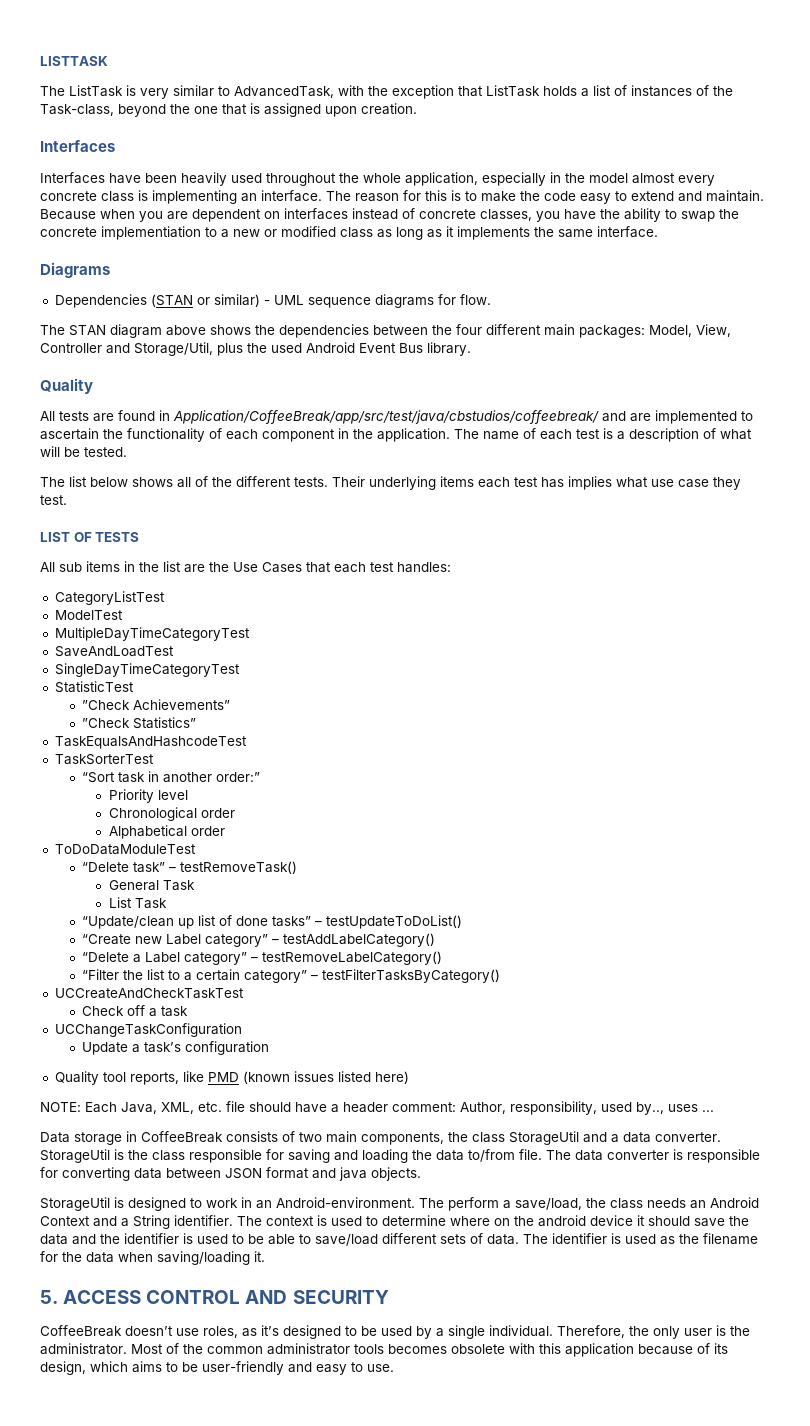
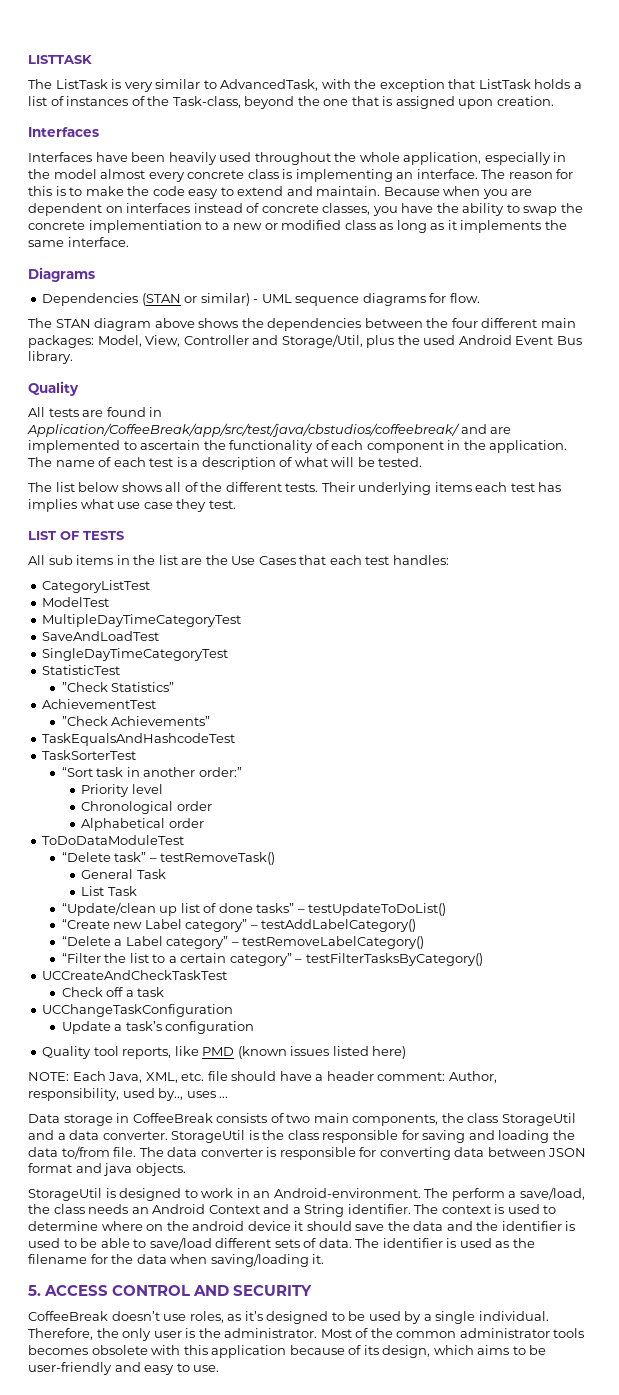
[132,699,230,710] [81,717,196,729] Achievements” // ”Check Statistics” -> [111,682,175,692] [42,699,157,709] [61,716,211,726] Statistics” // AchievementTest // ”Check Achievements”

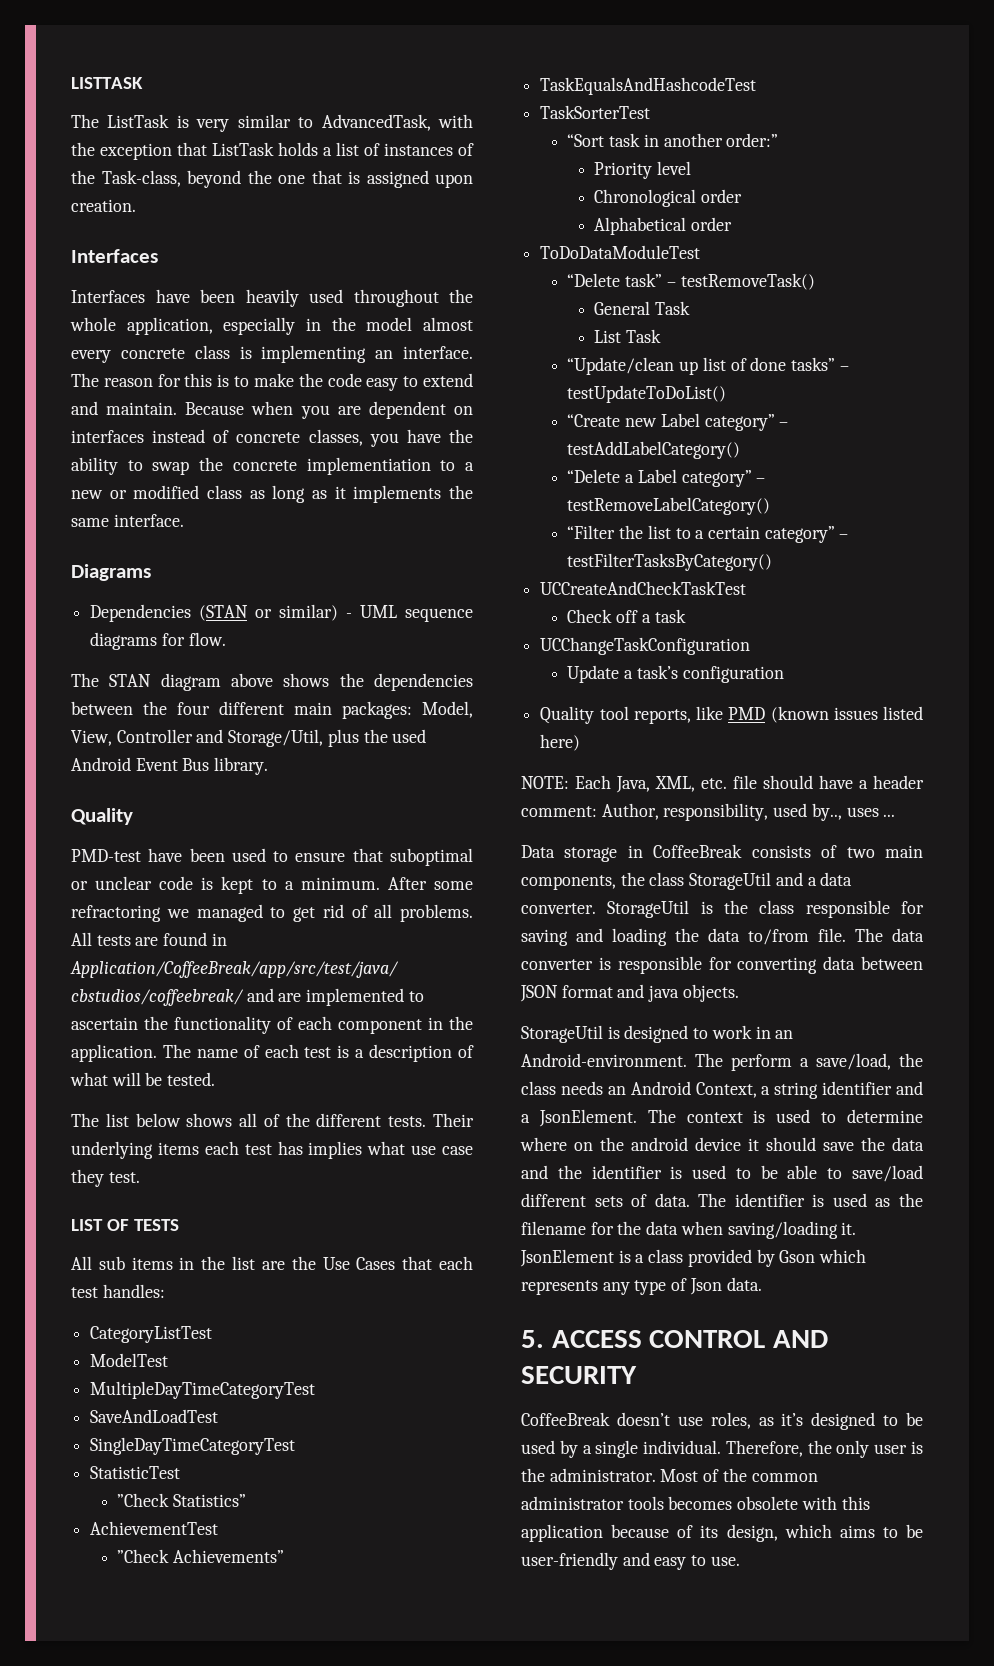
(79, 388) none -> [71,848,473,866] [71,876,473,894] [71,904,473,922] PMD-test have been used to ensure that suboptimal or unclear code is kept to a minimum. After some refractoring we managed to get rid of all problems.
[208,1204,411,1217] Context and a String identifier. -> [695,1081,923,1099] [521,1109,637,1127] Context, a string identifier and a JsonElement.
(325, 1259) none -> [520,1249,867,1267] [521,1277,762,1295] JsonElement is a class provided by Gson which represents any type of Json data.

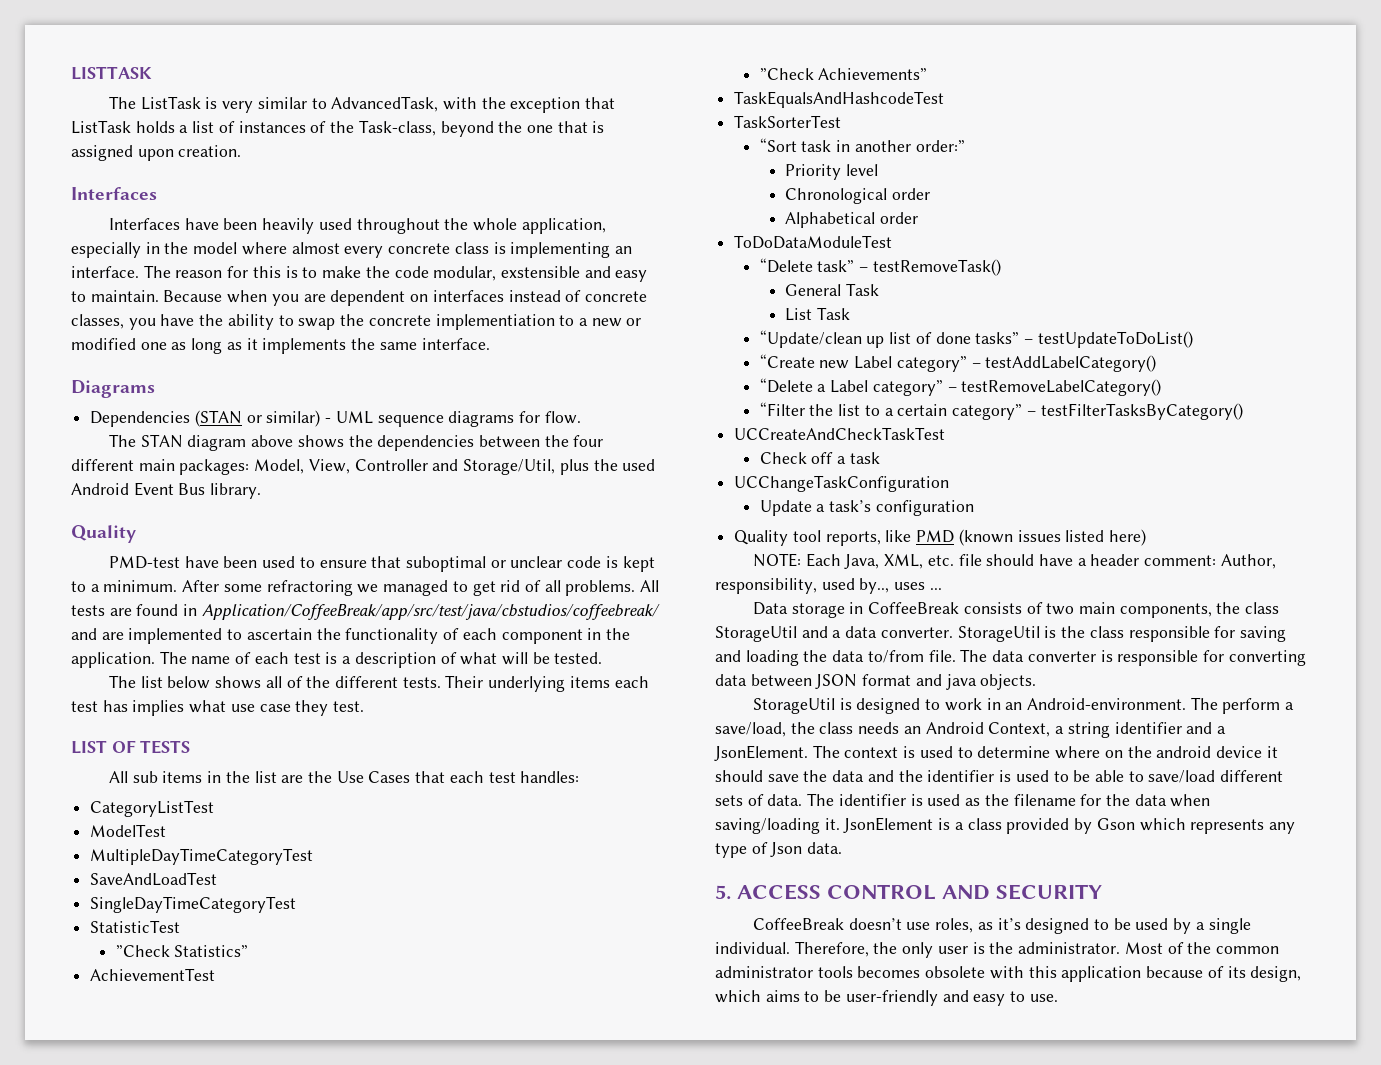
(413, 324) none -> [241,242,287,255] where
[366,373,473,391] [71,401,98,415] easy to extend and -> [433,266,648,282] [71,291,86,302] modular, exstensible and easy to
[207,485,242,499] class -> [140,342,167,350] one

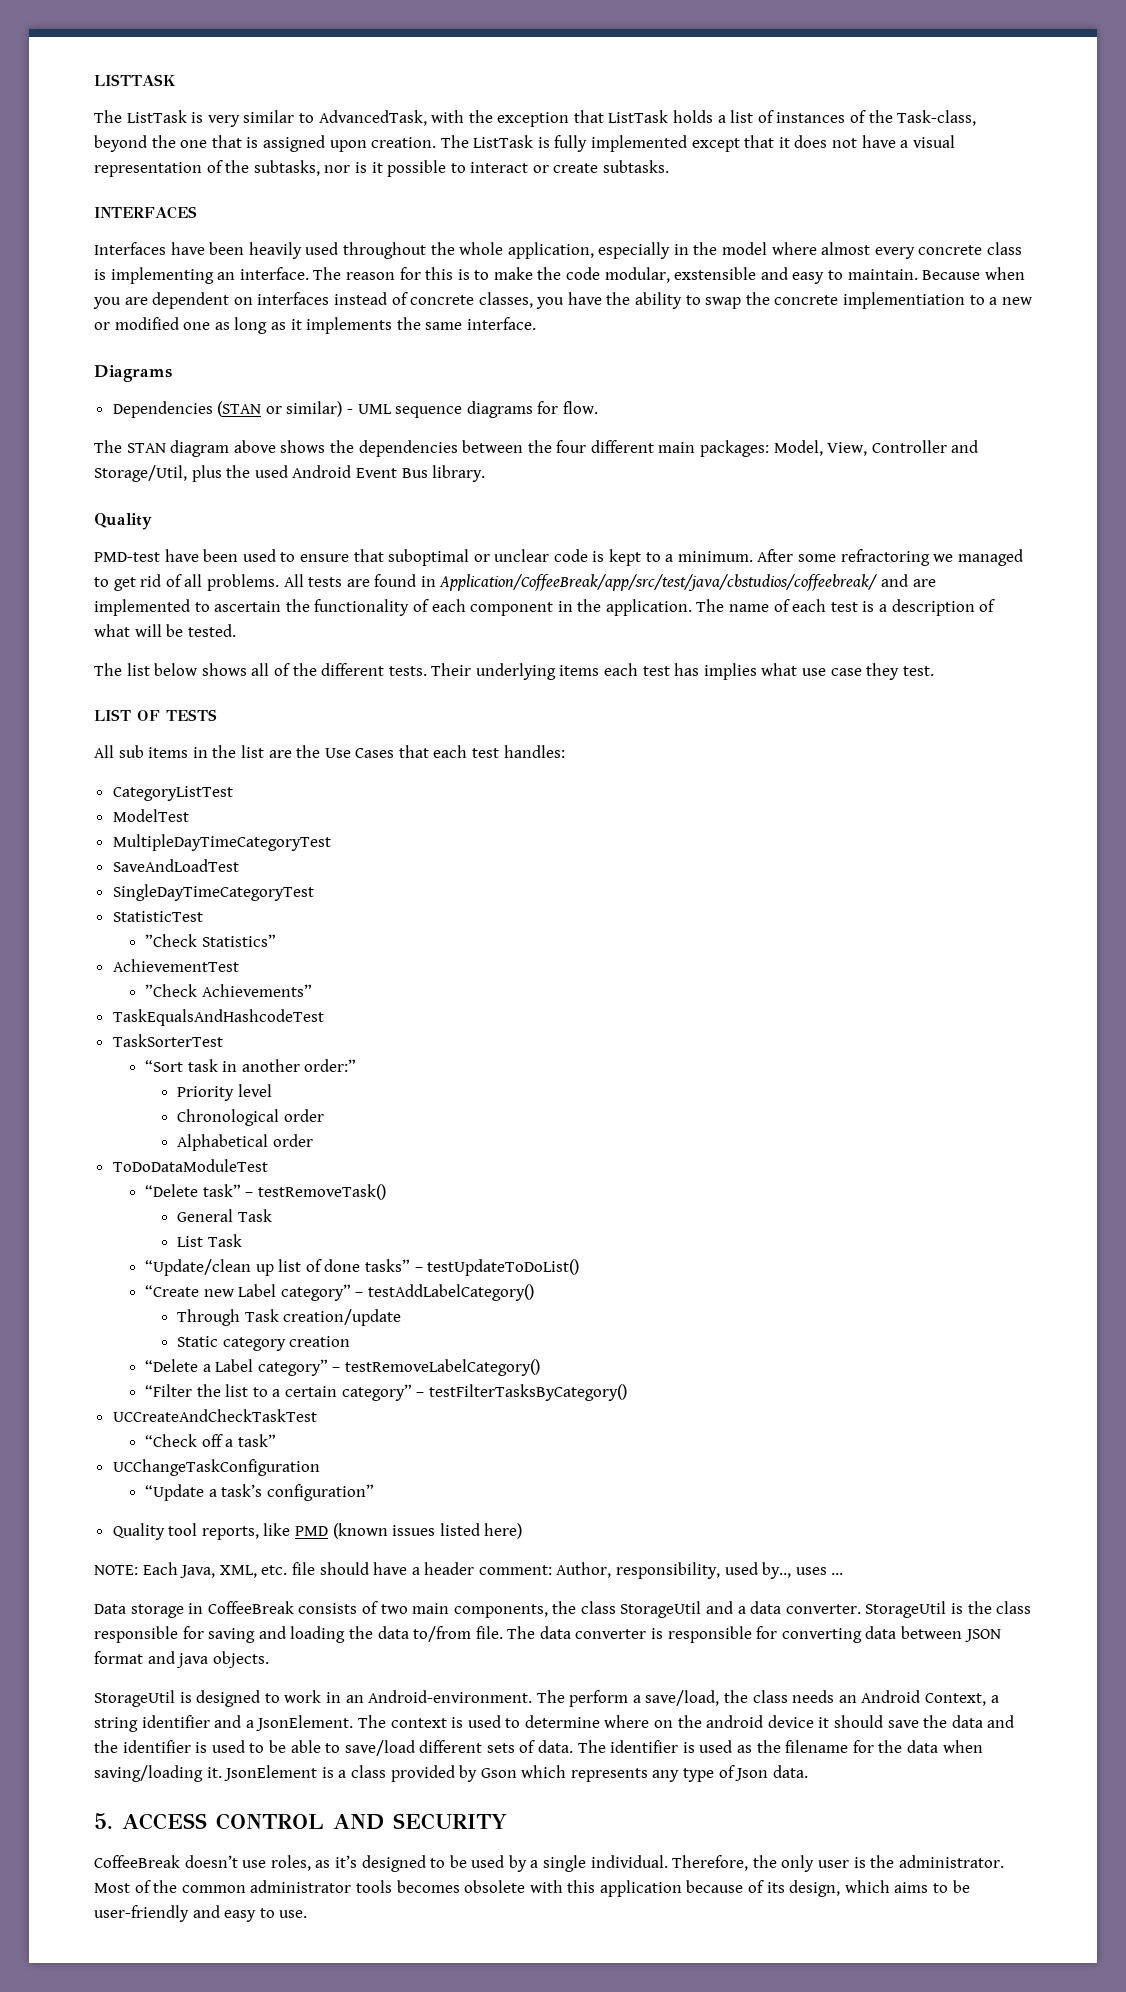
[71,187,157,200] // Interfaces -> [440,135,955,152] [94,160,670,177] [94,206,197,219] The ListTask is fully implemented except that it does not have a visual representation of the subtasks, nor is it possible to interact or create subtasks. // INTERFACES
(1157, 363) none -> [177,1309,402,1326] [177,1336,351,1351] // Through Task creation/update // Static category creation
[759,452,807,464] Check -> [144,1434,197,1447] “Check
[849,452,880,464] task -> [237,1434,276,1447] task”
[759,500,812,516] Update -> [144,1484,204,1501] “Update
[875,500,974,516] configuration -> [266,1484,374,1501] configuration”

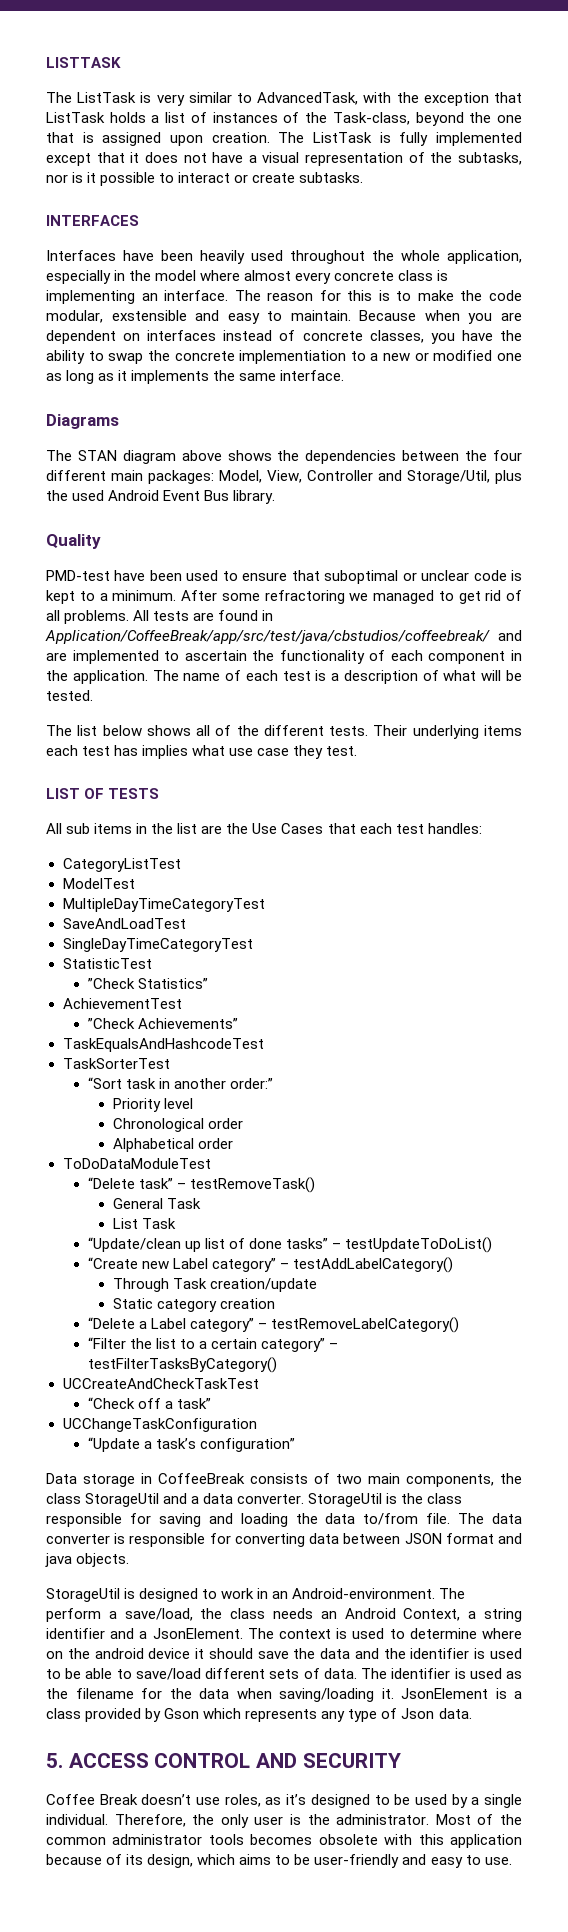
[112,401,599,418] // Dependencies (STAN or similar) - UML sequence diagrams for flow. -> (119, 421) none
[112,1523,523,1540] [94,1562,844,1579] // Quality tool reports, like PMD (known issues listed here) // NOTE: Each Java, XML, etc. file should have a header comment: Author, responsibility, used by.., uses ... -> (295, 1445) none
[94,1855,180,1868] CoffeeBreak -> [46,1794,138,1805] Coffee Break

